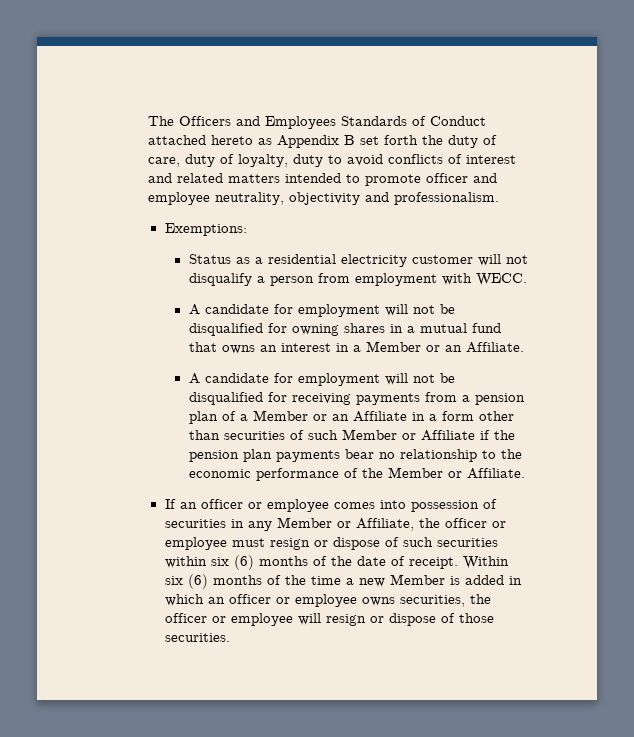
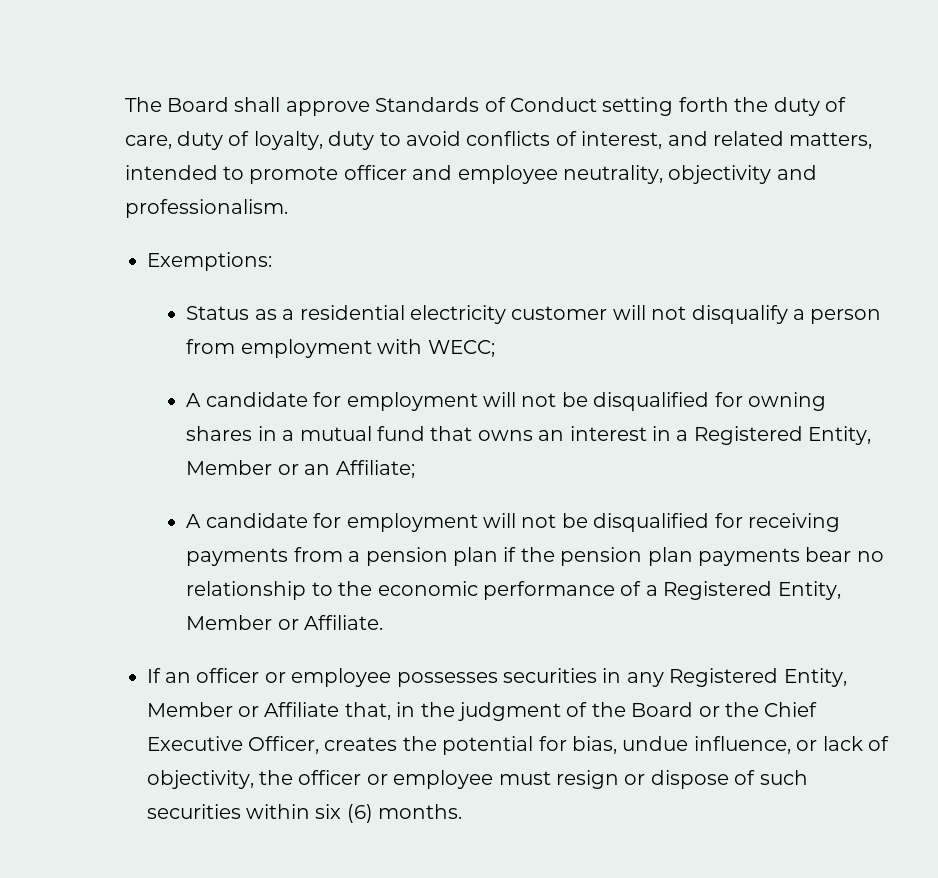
[179,116,487,129] [148,135,380,148] Officers and Employees Standards of Conduct attached hereto as Appendix B set -> [167,97,674,116] Board shall approve Standards of Conduct setting
[466,155,517,164] interest -> [581,131,663,149] interest,
[228,174,281,183] matters -> [789,132,873,149] matters,
[475,273,527,286] WECC. -> [427,340,495,357] WECC;
[365,341,524,353] Member or an Affiliate. -> [693,426,872,445] [186,460,415,478] Registered Entity, Member or an Affiliate;
[221,410,514,422] [188,429,475,441] of a Member or an Affiliate in a form other than securities of such Member or Affiliate -> (499, 556) none
[361,468,383,478] the -> [645,581,841,600] a Registered Entity,
[333,499,497,512] [164,517,414,531] comes into possession of securities in any Member or Affiliate, -> [396,668,847,687] [146,702,818,721] [146,736,890,755] [146,770,254,789] possesses securities in any Registered Entity, Member or Affiliate that, in the judgment of the Board or the Chief Executive Officer, creates the potential for bias, undue influence, or lack of objectivity,
[258,556,509,569] [164,574,522,589] [164,594,491,607] [164,613,494,626] [164,633,230,642] months of the date of receipt. Within six (6) months of the time a new Member is added in which an officer or employee owns securities, the officer or employee will resign or dispose of those securities. -> [378,804,463,819] months.

